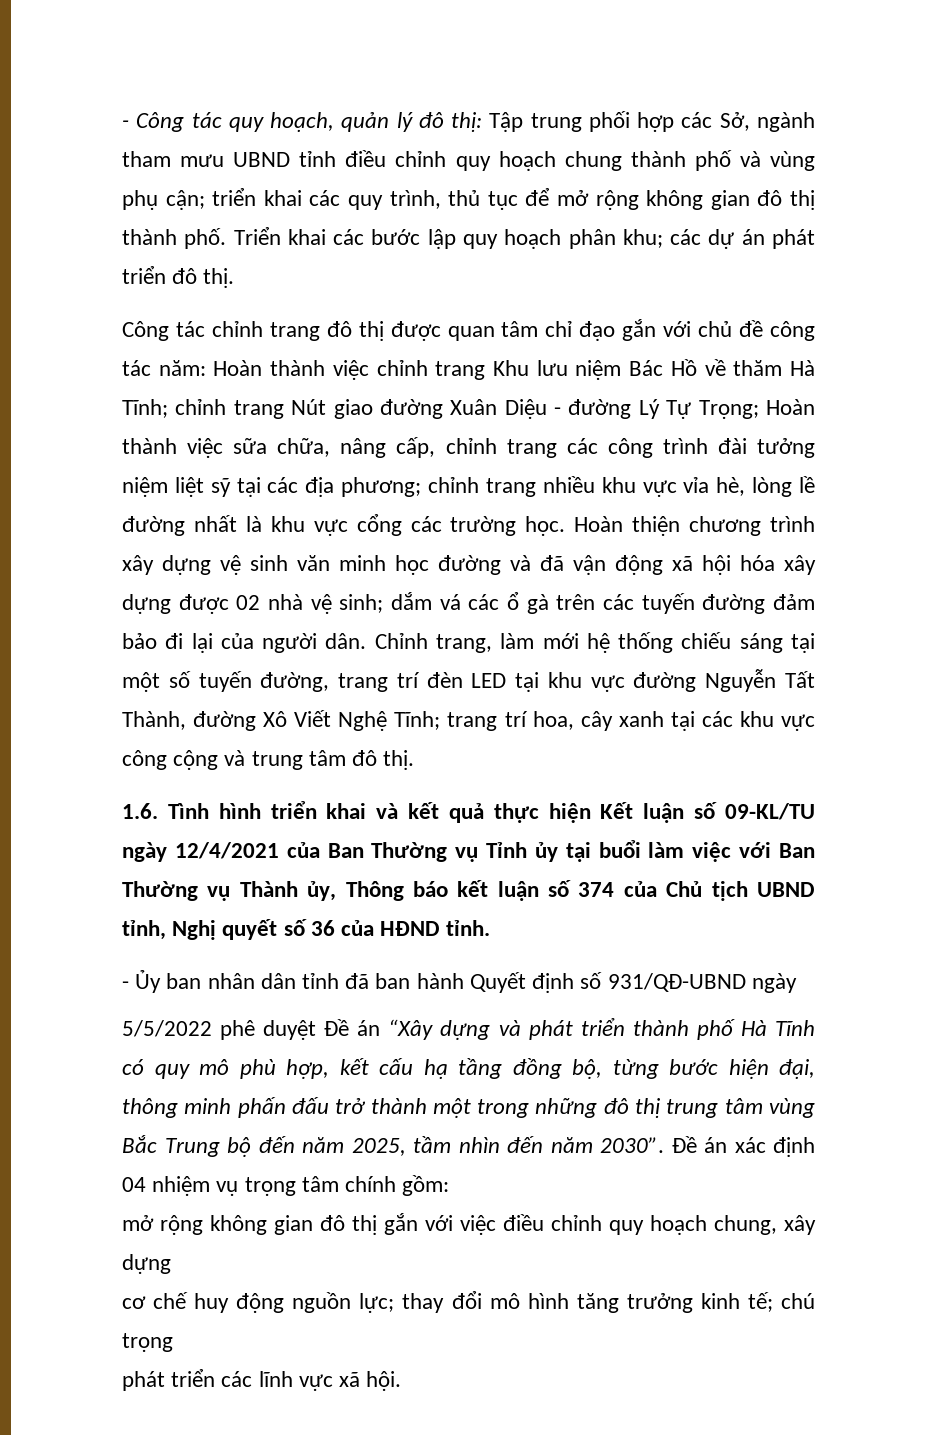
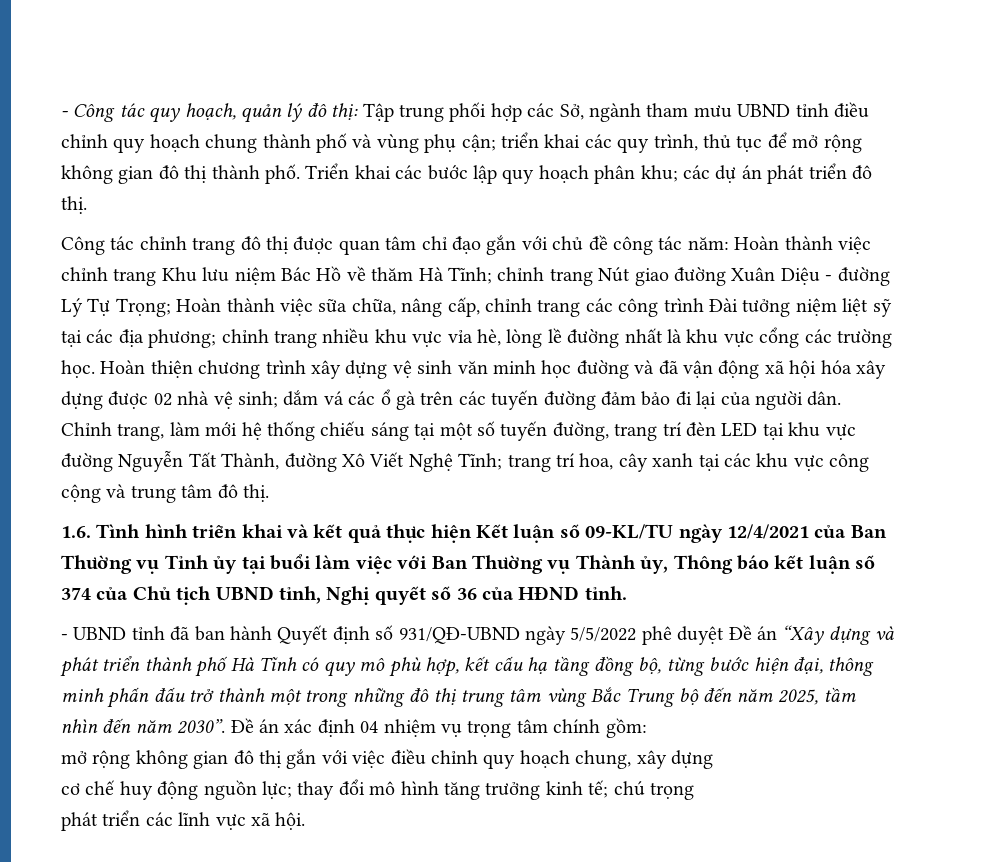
[717,438,747,454] đài -> [708,298,738,312] Đài
[135,970,296,993] Ủy ban nhân dân -> [73,627,127,640] UBND
(797, 983) // -> (566, 635) none

